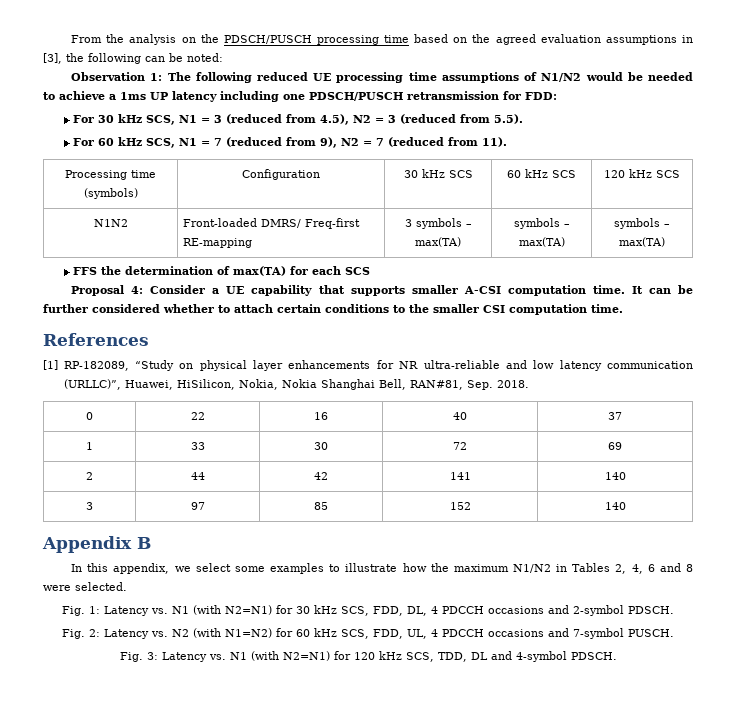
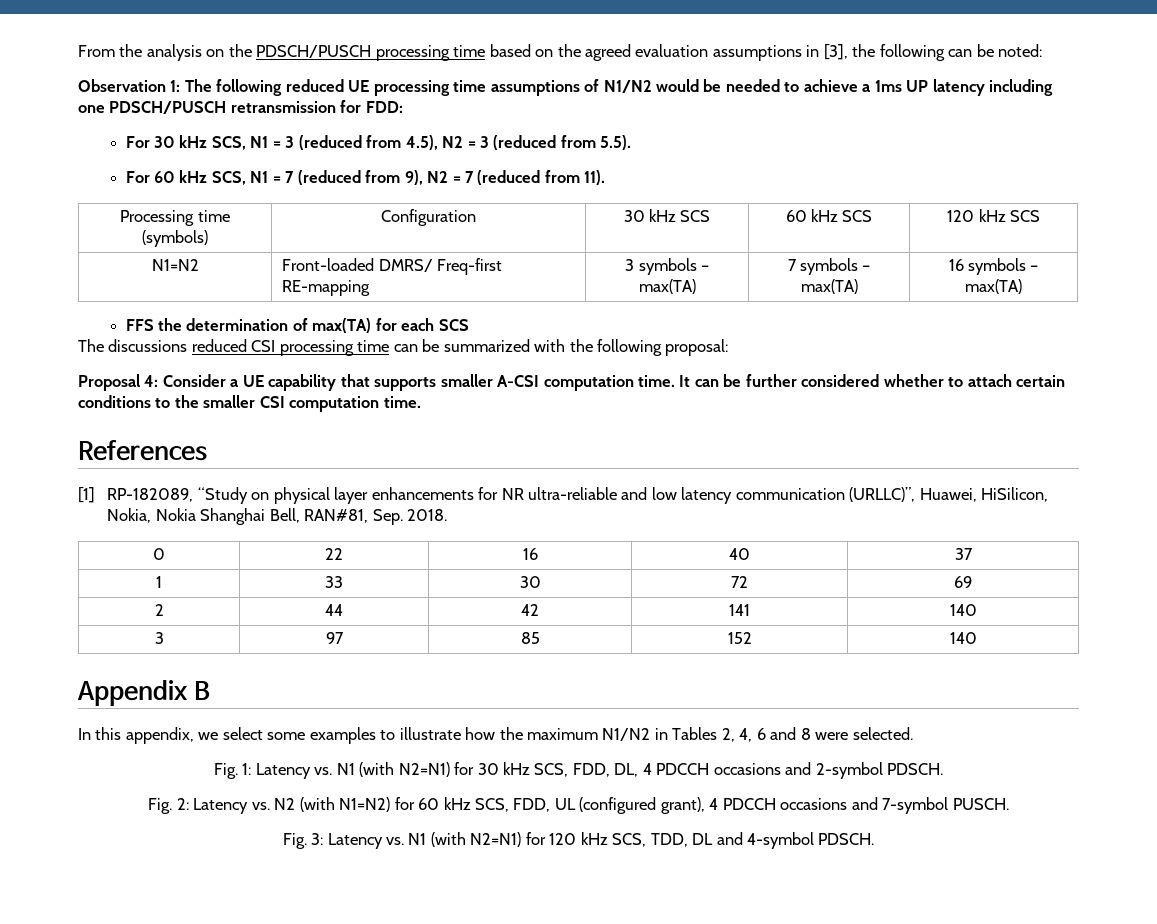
[93,219,128,227] N1N2 -> [151,259,199,271] N1=N2
[513,218,570,229] [518,237,565,247] symbols – max(TA) | -> [787,258,871,275] [800,279,858,294] [948,259,964,271] 7 symbols – max(TA) | 16
(371, 271) none -> [78,339,729,356] // The discussions reduced CSI processing time can be summarized with the following proposal:
[407,629,427,639] UL, -> [554,797,705,814] UL (configured grant),

